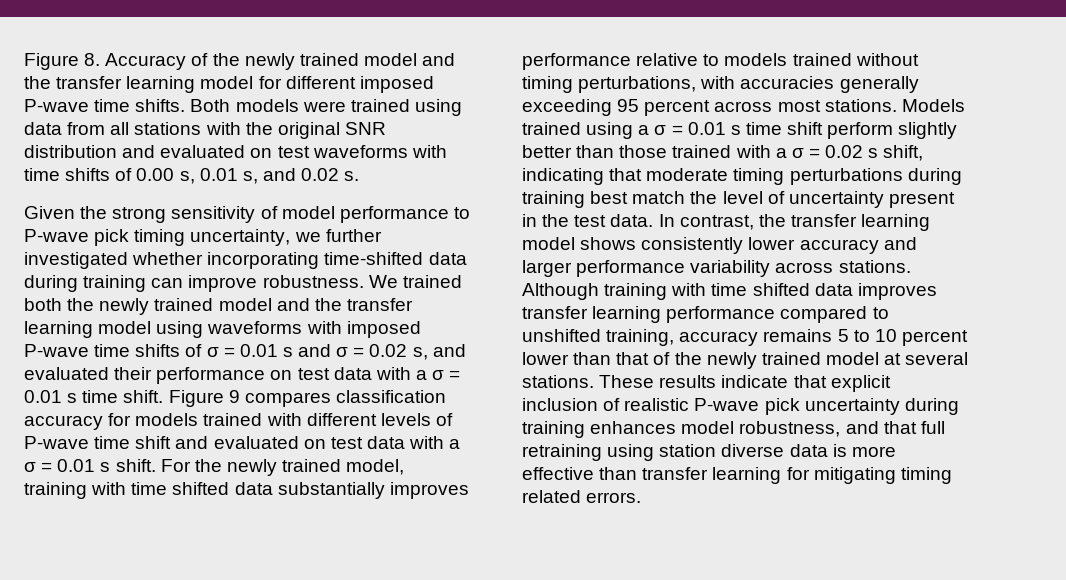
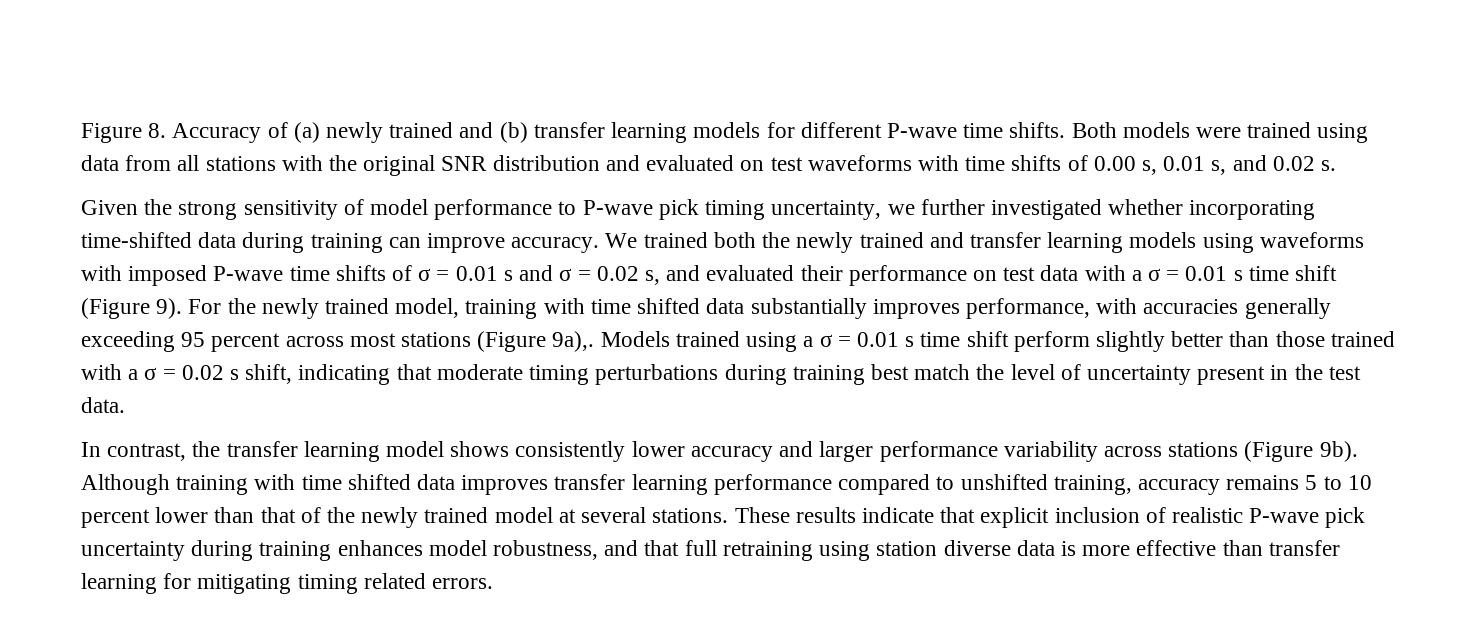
[212,53,456,70] [24,76,254,93] the newly trained model and the transfer learning model -> [293,122,761,143] (a) newly trained and (b) transfer learning models
[359,76,434,93] imposed -> (882, 130) none
[262,275,364,288] robustness. -> [511,237,600,253] accuracy.
[218,298,413,311] [24,321,152,338] model and the transfer learning model -> [929,232,1197,253] and transfer learning models
[123,390,446,407] [24,413,453,430] [24,436,461,449] [24,459,156,472] shift. Figure 9 compares classification accuracy for models trained with different levels of P-wave time shift and evaluated on test data with a σ = 0.01 s shift. -> [1295,265,1338,281] [81,298,183,319] shift (Figure 9).
[522,53,919,70] [522,76,697,93] performance relative to models trained without timing perturbations, -> [965,298,1090,319] performance,
[824,99,897,112] stations. -> [401,331,595,352] stations (Figure 9a),.
(654, 220) none -> (125, 405) //
[838,260,911,273] stations. -> [1168,441,1358,462] stations (Figure 9b).

